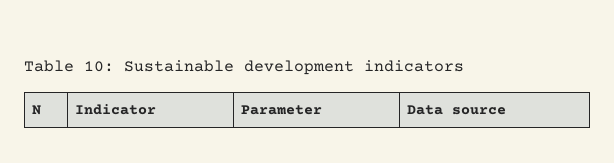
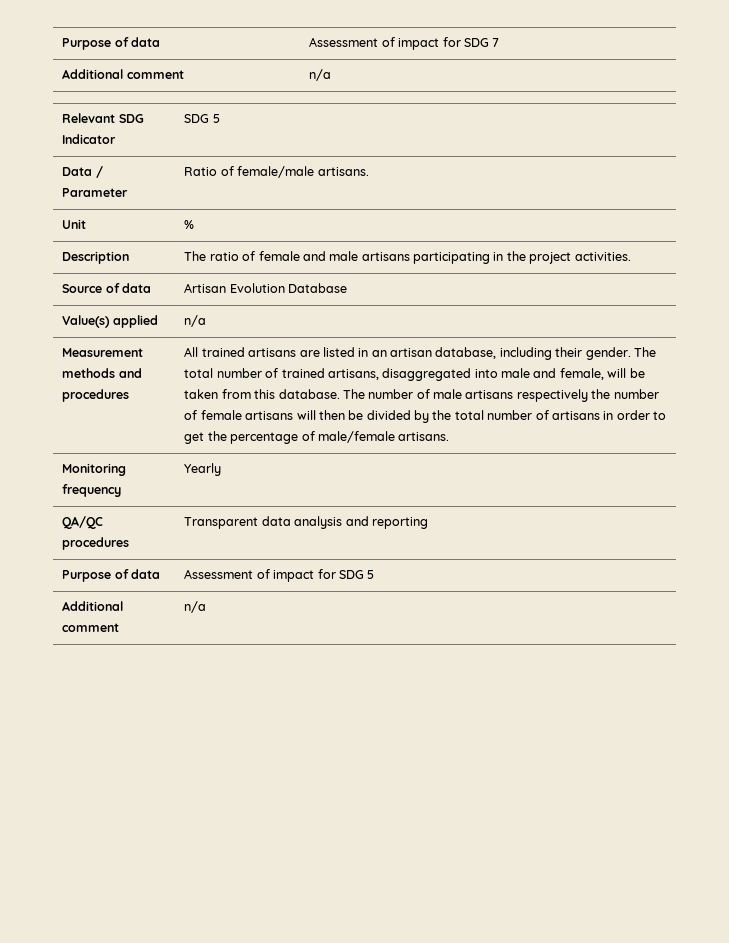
[24,60,464,75] [31,105,41,115] [74,104,156,115] [240,105,322,115] [406,105,506,115] Table 10: Sustainable development indicators // N | Indicator | Parameter | Data source -> [62,37,161,50] [309,37,500,50] [62,69,184,79] [309,69,332,81] [62,113,144,123] [62,134,117,144] [184,114,220,123] [62,166,103,178] [62,188,129,197] [184,166,369,178] [62,219,87,229] [184,220,195,229] [62,251,130,264] [184,251,631,264] [62,283,152,293] [184,283,348,293] [62,315,158,328] [184,315,207,327] [62,348,144,357] [62,368,142,378] [62,389,130,402] [184,347,656,360] [184,368,645,381] [184,389,659,402] [184,410,667,423] [184,431,450,444] [62,463,127,476] [62,484,122,497] [184,463,222,476] [62,516,104,529] [62,537,130,550] [184,516,428,529] [62,569,161,582] [184,569,375,582] [62,601,124,611] [62,623,120,632] [184,601,207,613] Purpose of data | Assessment of impact for SDG 7 // Additional comment | n/a // Relevant SDG Indicator | SDG 5 // Data / Parameter | Ratio of female/male artisans. // Unit | % // Description | The ratio of female and male artisans participating in the project activities. // Source of data | Artisan Evolution Database // Value(s) applied | n/a // Measurement methods and procedures | All trained artisans are listed in an artisan database, including their gender. The total number of trained artisans, disaggregated into male and female, will be taken from this database. The number of male artisans respectively the number of female artisans will then be divided by the total number of artisans in order to get the percentage of male/female artisans. // Monitoring frequency | Yearly // QA/QC procedures | Transparent data analysis and reporting // Purpose of data | Assessment of impact for SDG 5 // Additional comment | n/a

